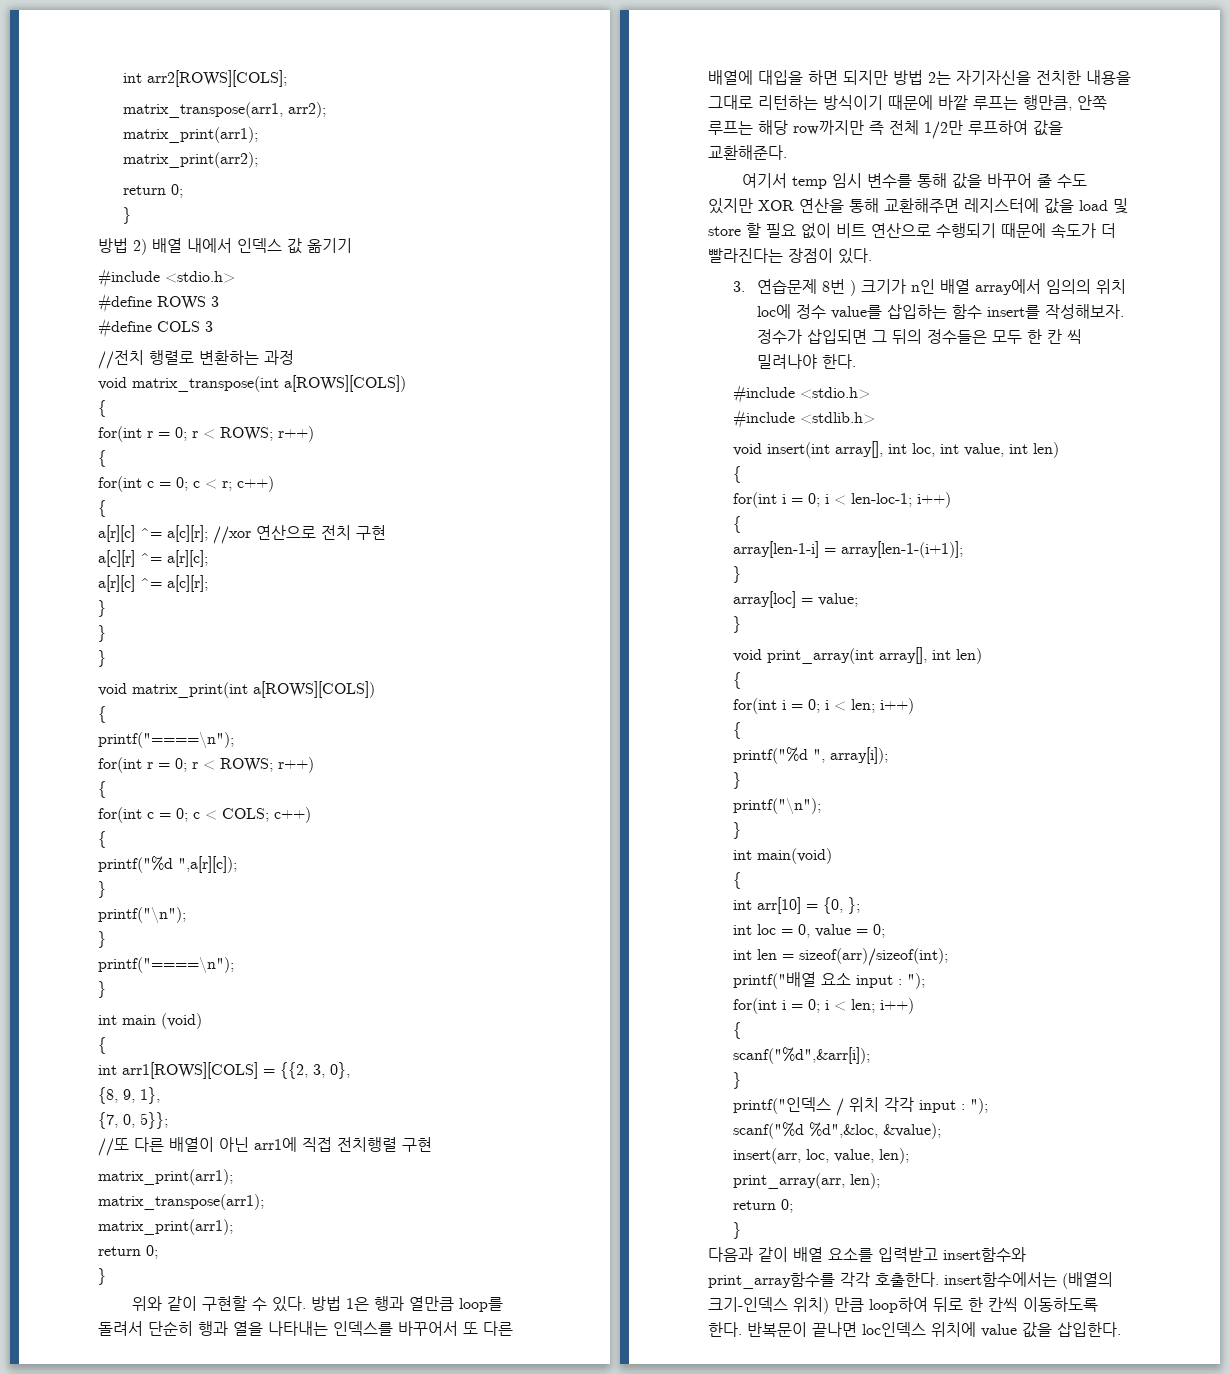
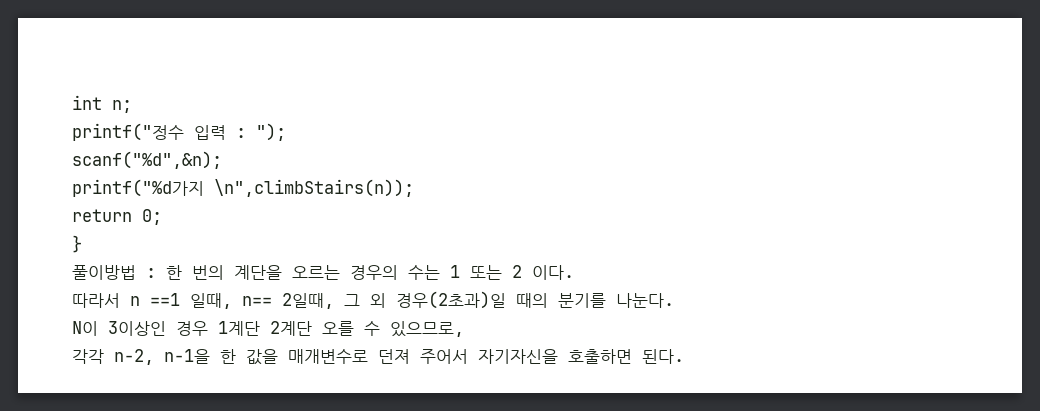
[122,70,287,87] [122,102,326,118] [122,127,258,143] [122,152,258,168] [122,184,183,198] [122,207,131,224] [98,238,352,255] [98,268,235,288] [98,293,219,313] [98,318,213,338] [98,350,294,369] [98,375,406,392] [98,400,106,417] [98,426,314,442] [98,450,106,467] [98,476,274,492] [98,500,106,517] [98,525,386,544] [98,550,208,567] [98,575,208,592] [98,600,106,617] [98,625,106,642] [98,650,106,667] [98,681,375,698] [98,706,106,723] [98,732,234,748] [98,757,314,773] [98,781,106,798] [98,807,311,823] [98,831,106,848] [98,856,237,873] [98,881,106,898] [98,907,186,923] [98,931,106,948] [98,957,234,973] [98,981,106,998] [98,1013,202,1029] [98,1037,106,1054] [98,1062,350,1079] [98,1087,160,1104] [98,1112,168,1129] [98,1137,432,1156] [98,1169,233,1185] [98,1194,264,1210] [98,1219,233,1235] [98,1245,158,1259] [98,1268,106,1285] [132,1296,504,1312] [98,1321,513,1336] [708,70,1131,85] [708,95,1107,111] [708,120,1063,139] [708,145,787,160] [742,173,1088,189] [708,198,1128,214] [708,223,1116,239] [708,248,872,264] [732,279,1127,296] [757,304,1125,319] [757,329,1083,344] [757,354,857,369] [732,384,870,404] [732,409,875,429] [732,441,1059,458] [732,466,741,483] [732,492,951,508] [732,516,741,533] [732,541,963,558] [732,566,741,583] [732,591,858,608] [732,616,741,633] [732,647,982,664] [732,672,741,689] [732,698,914,714] [732,722,741,739] [732,747,888,764] [732,772,741,789] [732,798,821,814] [732,822,741,839] [732,848,832,864] [732,872,741,889] [732,897,860,914] [732,924,885,938] [732,948,948,966] [732,972,925,989] [732,998,914,1014] [732,1022,741,1039] [732,1047,870,1064] [732,1072,741,1089] [732,1097,988,1116] [732,1122,941,1139] [732,1148,909,1164] [732,1173,880,1189] [732,1199,793,1213] [732,1222,741,1239] [708,1247,1026,1262] [708,1272,1113,1289] [708,1297,1098,1314] [708,1322,1121,1338] int arr2[ROWS][COLS]; // matrix_transpose(arr1, arr2); // matrix_print(arr1); // matrix_print(arr2); // return 0; // } // 방법 2) 배열 내에서 인덱스 값 옮기기 // #include <stdio.h> // #define ROWS 3 // #define COLS 3 // //전치 행렬로 변환하는 과정 // void matrix_transpose(int a[ROWS][COLS]) // { // for(int r = 0; r < ROWS; r++) // { // for(int c = 0; c < r; c++) // { // a[r][c] ^= a[c][r]; //xor 연산으로 전치 구현 // a[c][r] ^= a[r][c]; // a[r][c] ^= a[c][r]; // } // } // } // void matrix_print(int a[ROWS][COLS]) // { // printf("====\n"); // for(int r = 0; r < ROWS; r++) // { // for(int c = 0; c < COLS; c++) // { // printf("%d ",a[r][c]); // } // printf("\n"); // } // printf("====\n"); // } // int main (void) // { // int arr1[ROWS][COLS] = {{2, 3, 0}, // {8, 9, 1}, // {7, 0, 5}}; // //또 다른 배열이 아닌 arr1에 직접 전치행렬 구현 // matrix_print(arr1); // matrix_transpose(arr1); // matrix_print(arr1); // return 0; // } // 위와 같이 구현할 수 있다. 방법 1은 행과 열만큼 loop를 돌려서 단순히 행과 열을 나타내는 인덱스를 바꾸어서 또 다른 배열에 대입을 하면 되지만 방법 2는 자기자신을 전치한 내용을 그대로 리턴하는 방식이기 때문에 바깥 루프는 행만큼, 안쪽 루프는 해당 row까지만 즉 전체 1/2만 루프하여 값을 교환해준다. // 여기서 temp 임시 변수를 통해 값을 바꾸어 줄 수도 있지만 XOR 연산을 통해 교환해주면 레지스터에 값을 load 및 store 할 필요 없이 비트 연산으로 수행되기 때문에 속도가 더 빨라진다는 장점이 있다. // 3. 연습문제 8번 ) 크기가 n인 배열 array에서 임의의 위치 loc에 정수 value를 삽입하는 함수 insert를 작성해보자. 정수가 삽입되면 그 뒤의 정수들은 모두 한 칸 씩 밀려나야 한다. // #include <stdio.h> // #include <stdlib.h> // void insert(int array[], int loc, int value, int len) // { // for(int i = 0; i < len-loc-1; i++) // { // array[len-1-i] = array[len-1-(i+1)]; // } // array[loc] = value; // } // void print_array(int array[], int len) // { // for(int i = 0; i < len; i++) // { // printf("%d ", array[i]); // } // printf("\n"); // } // int main(void) // { // int arr[10] = {0, }; // int loc = 0, value = 0; // int len = sizeof(arr)/sizeof(int); // printf("배열 요소 input : "); // for(int i = 0; i < len; i++) // { // scanf("%d",&arr[i]); // } // printf("인덱스 / 위치 각각 input : "); // scanf("%d %d",&loc, &value); // insert(arr, loc, value, len); // print_array(arr, len); // return 0; // } // 다음과 같이 배열 요소를 입력받고 insert함수와 print_array함수를 각각 호출한다. insert함수에서는 (배열의 크기-인덱스 위치) 만큼 loop하여 뒤로 한 칸씩 이동하도록 한다. 반복문이 끝나면 loc인덱스 위치에 value 값을 삽입한다. -> [71,95,132,113] [71,123,286,141] [71,151,222,169] [71,179,414,197] [71,209,162,225] [71,235,82,253] [71,265,574,280] [71,291,674,309] [71,321,464,337] [71,349,684,365] int n; // printf("정수 입력 : "); // scanf("%d",&n); // printf("%d가지 \n",climbStairs(n)); // return 0; // } // 풀이방법 : 한 번의 계단을 오르는 경우의 수는 1 또는 2 이다. // 따라서 n ==1 일때, n== 2일때, 그 외 경우(2초과)일 때의 분기를 나눈다. // N이 3이상인 경우 1계단 2계단 오를 수 있으므로, // 각각 n-2, n-1을 한 값을 매개변수로 던져 주어서 자기자신을 호출하면 된다.

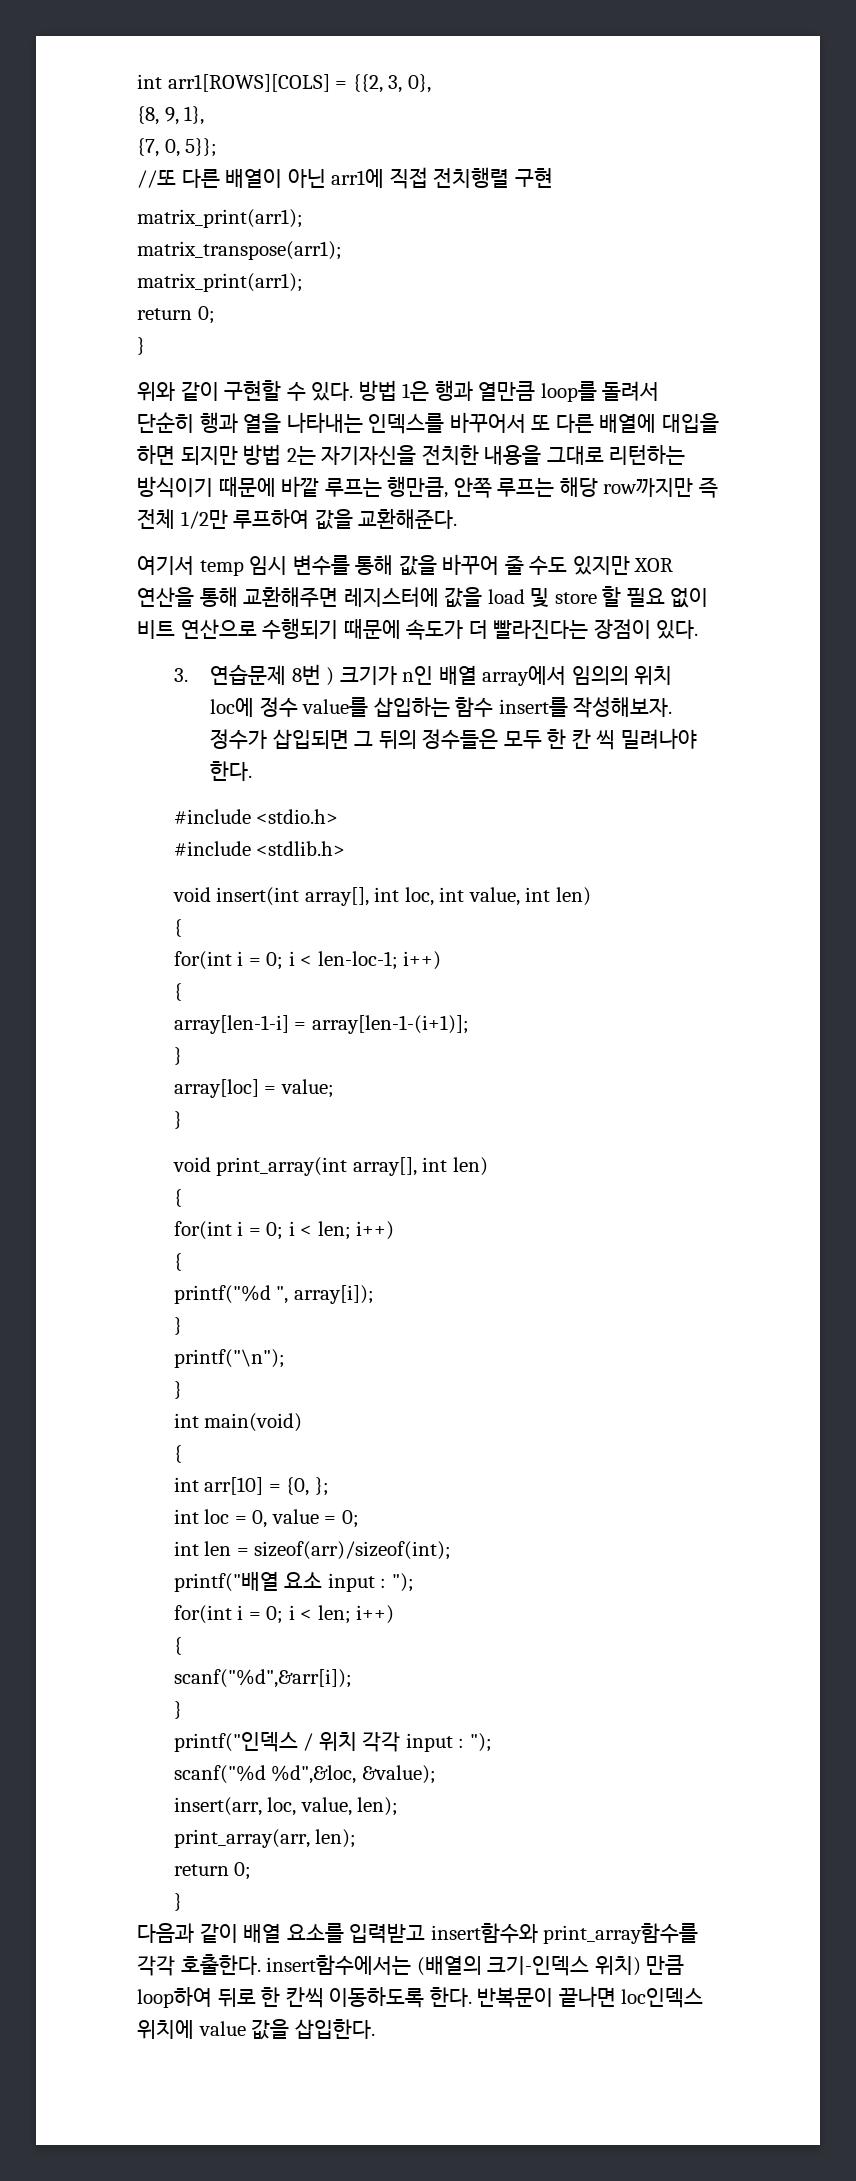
[71,95,132,113] [71,123,286,141] [71,151,222,169] [71,179,414,197] [71,209,162,225] [71,235,82,253] [71,265,574,280] [71,291,674,309] [71,321,464,337] [71,349,684,365] int n; // printf("정수 입력 : "); // scanf("%d",&n); // printf("%d가지 \n",climbStairs(n)); // return 0; // } // 풀이방법 : 한 번의 계단을 오르는 경우의 수는 1 또는 2 이다. // 따라서 n ==1 일때, n== 2일때, 그 외 경우(2초과)일 때의 분기를 나눈다. // N이 3이상인 경우 1계단 2계단 오를 수 있으므로, // 각각 n-2, n-1을 한 값을 매개변수로 던져 주어서 자기자신을 호출하면 된다. -> [137,74,431,93] [137,106,205,125] [137,138,218,157] [137,167,553,189] [137,209,303,228] [137,241,342,260] [137,273,303,292] [137,306,215,324] [137,337,145,355] [137,380,660,402] [137,412,719,434] [137,444,686,465] [137,476,718,498] [137,508,458,530] [137,554,674,576] [137,586,709,608] [137,618,699,640] [173,664,673,686] [210,696,673,718] [210,728,697,750] [210,761,253,781] [173,809,339,824] [173,841,346,856] [172,887,591,906] [173,919,182,937] [173,951,442,970] [173,983,182,1001] [173,1015,469,1034] [173,1047,182,1065] [173,1079,334,1098] [173,1111,182,1129] [172,1157,488,1176] [173,1189,182,1207] [173,1221,395,1240] [173,1253,182,1271] [173,1285,374,1304] [173,1317,182,1335] [173,1349,285,1368] [173,1381,182,1399] [173,1413,303,1432] [173,1445,182,1463] [173,1477,329,1496] [173,1509,359,1528] [173,1541,452,1560] [173,1571,414,1592] [173,1605,395,1624] [173,1637,182,1655] [173,1669,352,1688] [173,1701,182,1719] [173,1732,492,1752] [173,1765,436,1784] [173,1797,399,1816] [173,1829,357,1848] [173,1862,252,1880] [173,1893,182,1911] [137,1923,699,1944] [137,1954,685,1976] [137,1986,704,2008] [137,2019,375,2040] int arr1[ROWS][COLS] = {{2, 3, 0}, // {8, 9, 1}, // {7, 0, 5}}; // //또 다른 배열이 아닌 arr1에 직접 전치행렬 구현 // matrix_print(arr1); // matrix_transpose(arr1); // matrix_print(arr1); // return 0; // } // 위와 같이 구현할 수 있다. 방법 1은 행과 열만큼 loop를 돌려서 단순히 행과 열을 나타내는 인덱스를 바꾸어서 또 다른 배열에 대입을 하면 되지만 방법 2는 자기자신을 전치한 내용을 그대로 리턴하는 방식이기 때문에 바깥 루프는 행만큼, 안쪽 루프는 해당 row까지만 즉 전체 1/2만 루프하여 값을 교환해준다. // 여기서 temp 임시 변수를 통해 값을 바꾸어 줄 수도 있지만 XOR 연산을 통해 교환해주면 레지스터에 값을 load 및 store 할 필요 없이 비트 연산으로 수행되기 때문에 속도가 더 빨라진다는 장점이 있다. // 3. 연습문제 8번 ) 크기가 n인 배열 array에서 임의의 위치 loc에 정수 value를 삽입하는 함수 insert를 작성해보자. 정수가 삽입되면 그 뒤의 정수들은 모두 한 칸 씩 밀려나야 한다. // #include <stdio.h> // #include <stdlib.h> // void insert(int array[], int loc, int value, int len) // { // for(int i = 0; i < len-loc-1; i++) // { // array[len-1-i] = array[len-1-(i+1)]; // } // array[loc] = value; // } // void print_array(int array[], int len) // { // for(int i = 0; i < len; i++) // { // printf("%d ", array[i]); // } // printf("\n"); // } // int main(void) // { // int arr[10] = {0, }; // int loc = 0, value = 0; // int len = sizeof(arr)/sizeof(int); // printf("배열 요소 input : "); // for(int i = 0; i < len; i++) // { // scanf("%d",&arr[i]); // } // printf("인덱스 / 위치 각각 input : "); // scanf("%d %d",&loc, &value); // insert(arr, loc, value, len); // print_array(arr, len); // return 0; // } // 다음과 같이 배열 요소를 입력받고 insert함수와 print_array함수를 각각 호출한다. insert함수에서는 (배열의 크기-인덱스 위치) 만큼 loop하여 뒤로 한 칸씩 이동하도록 한다. 반복문이 끝나면 loc인덱스 위치에 value 값을 삽입한다.

